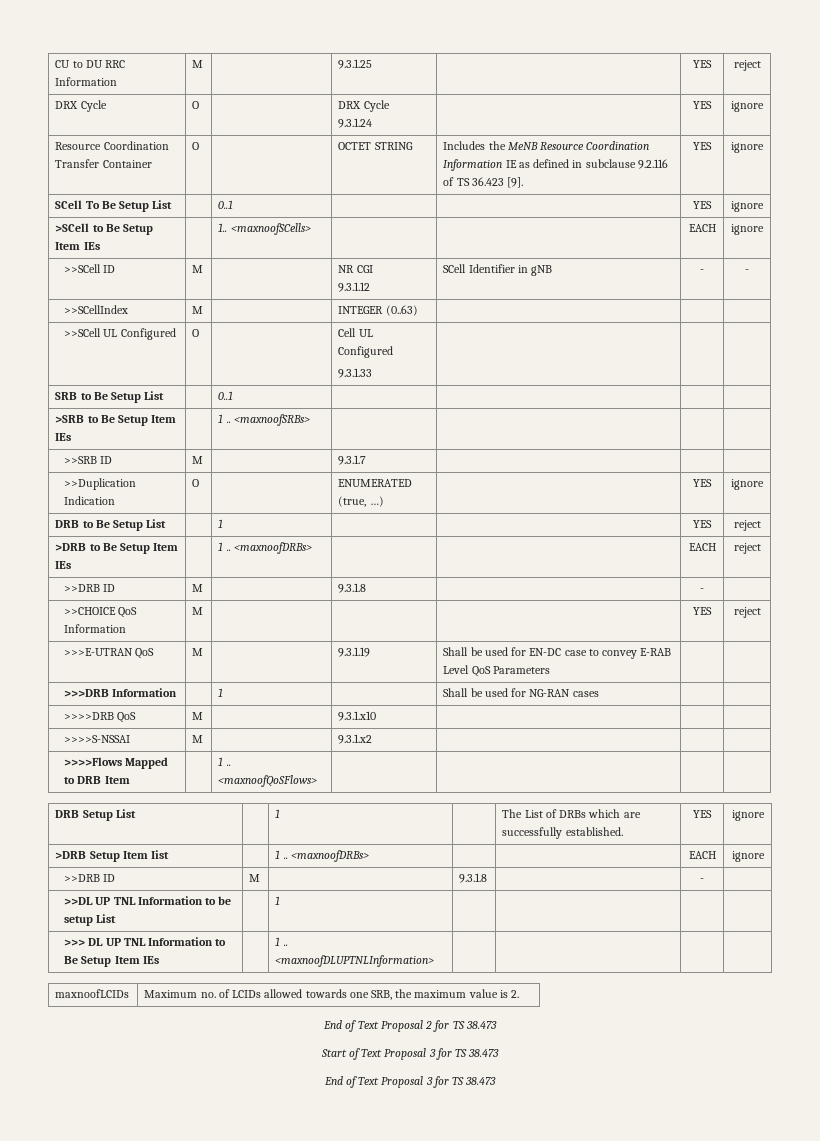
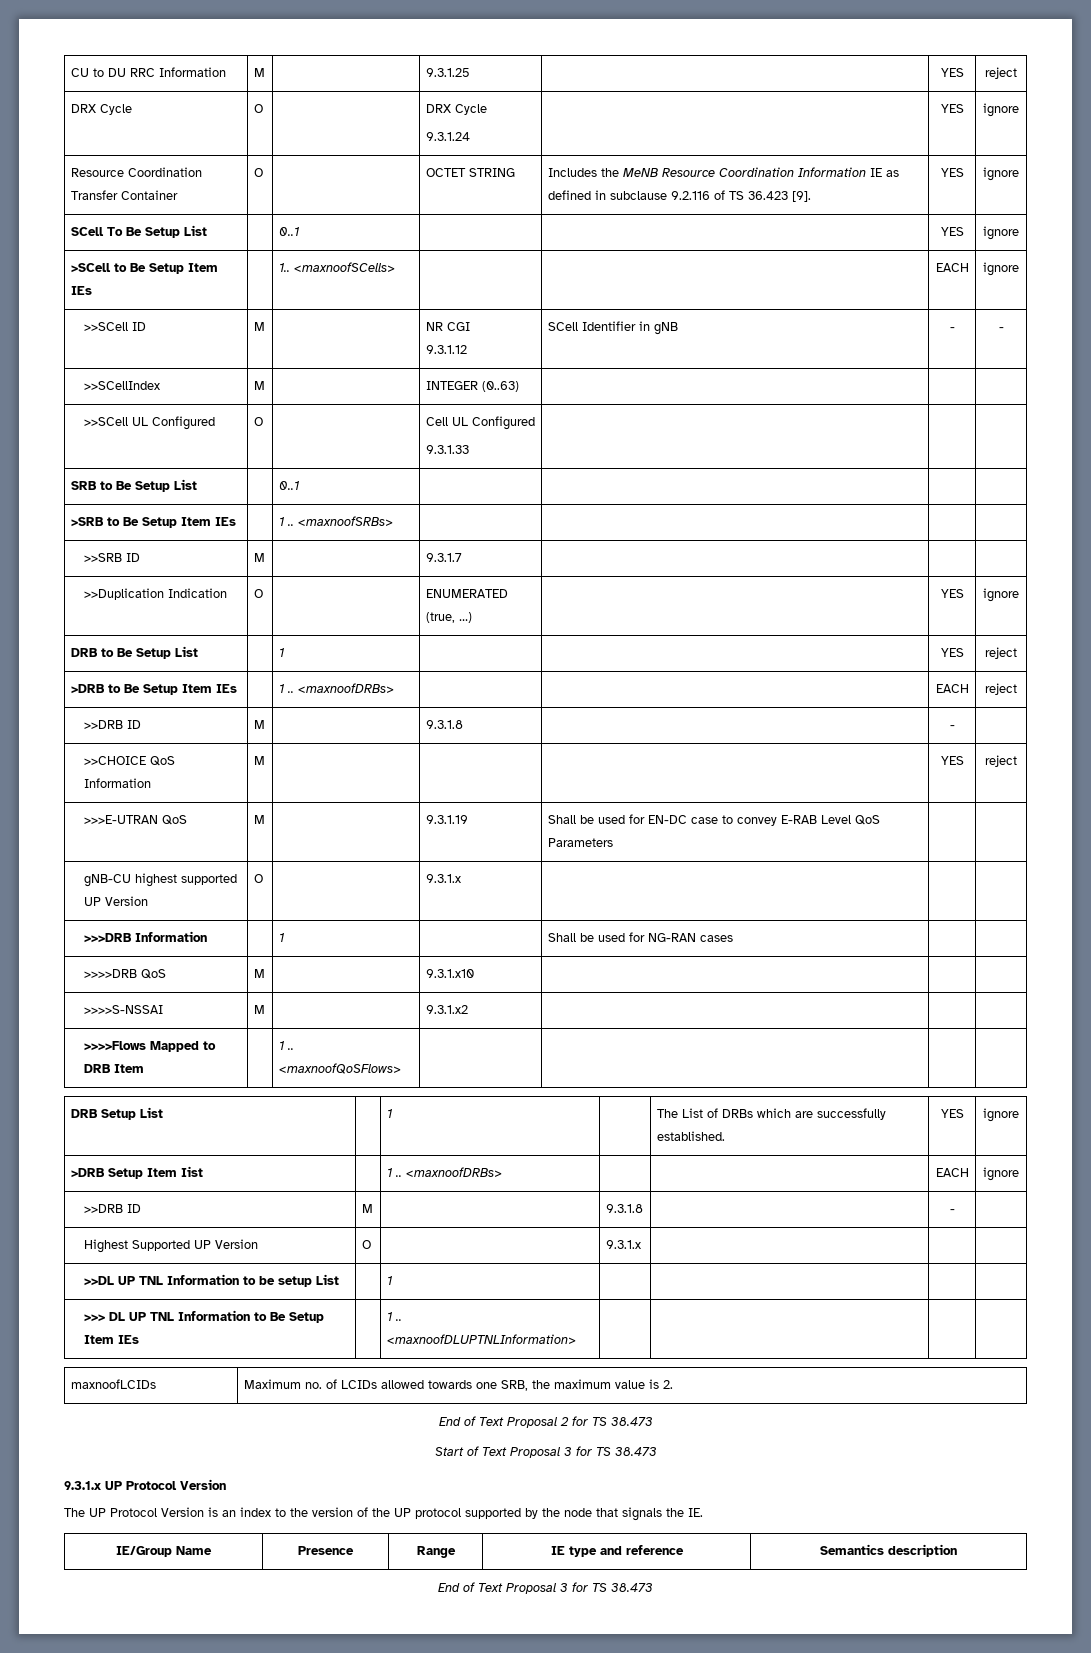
(550, 670) none -> [84,873,238,887] [84,896,149,906] [253,874,263,883] [425,874,461,883] // gNB-CU highest supported UP Version | O | | 9.3.1.x | | |
(704, 880) none -> [84,1239,259,1253] [361,1240,371,1249] [605,1240,641,1249] // Highest Supported UP Version | O | | 9.3.1.x | | |
(500, 1053) none -> [64,1479,226,1490] [64,1507,703,1521] [116,1546,212,1557] [298,1546,354,1555] [416,1546,456,1558] [550,1545,684,1557] [820,1544,957,1557] // 9.3.1.x UP Protocol Version // The UP Protocol Version is an index to the version of the UP protocol supported by the node that signals the IE. // IE/Group Name | Presence | Range | IE type and reference | Semantics description

